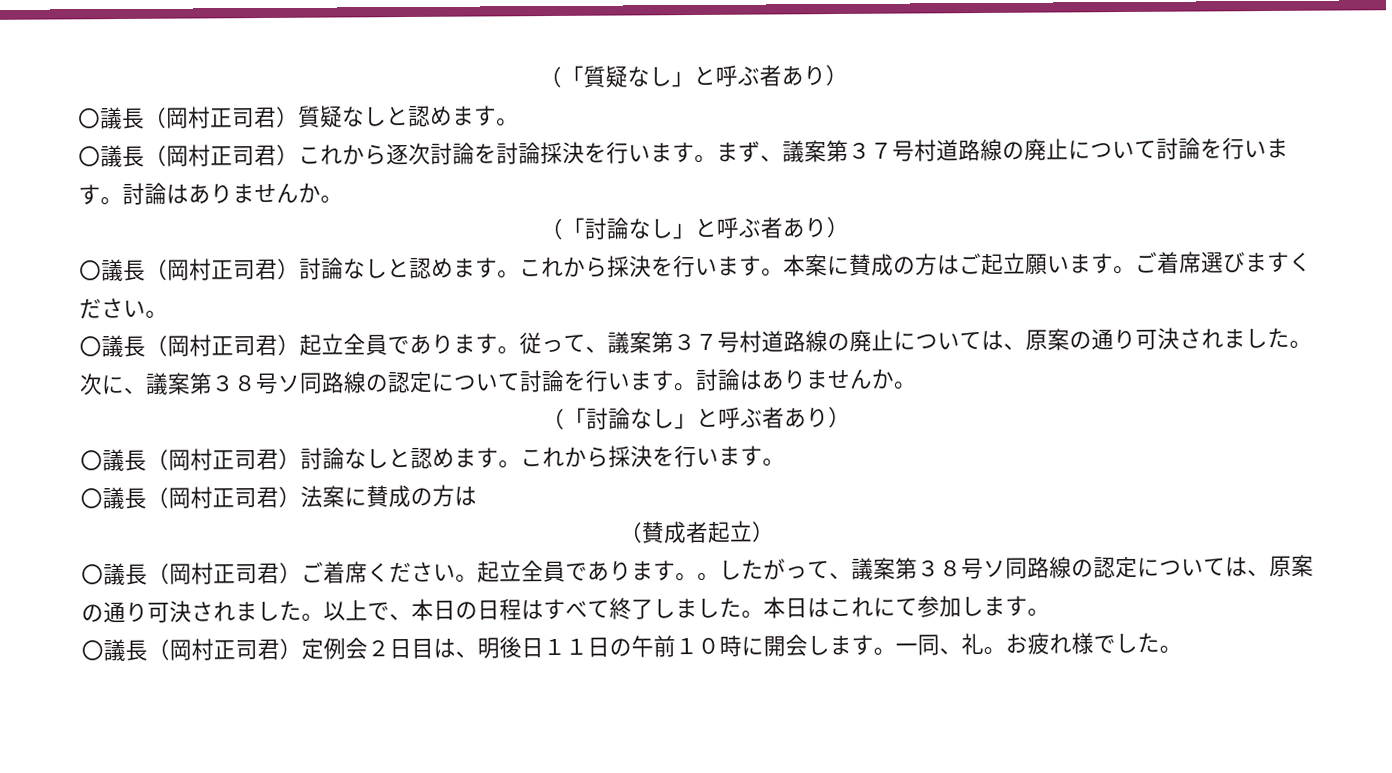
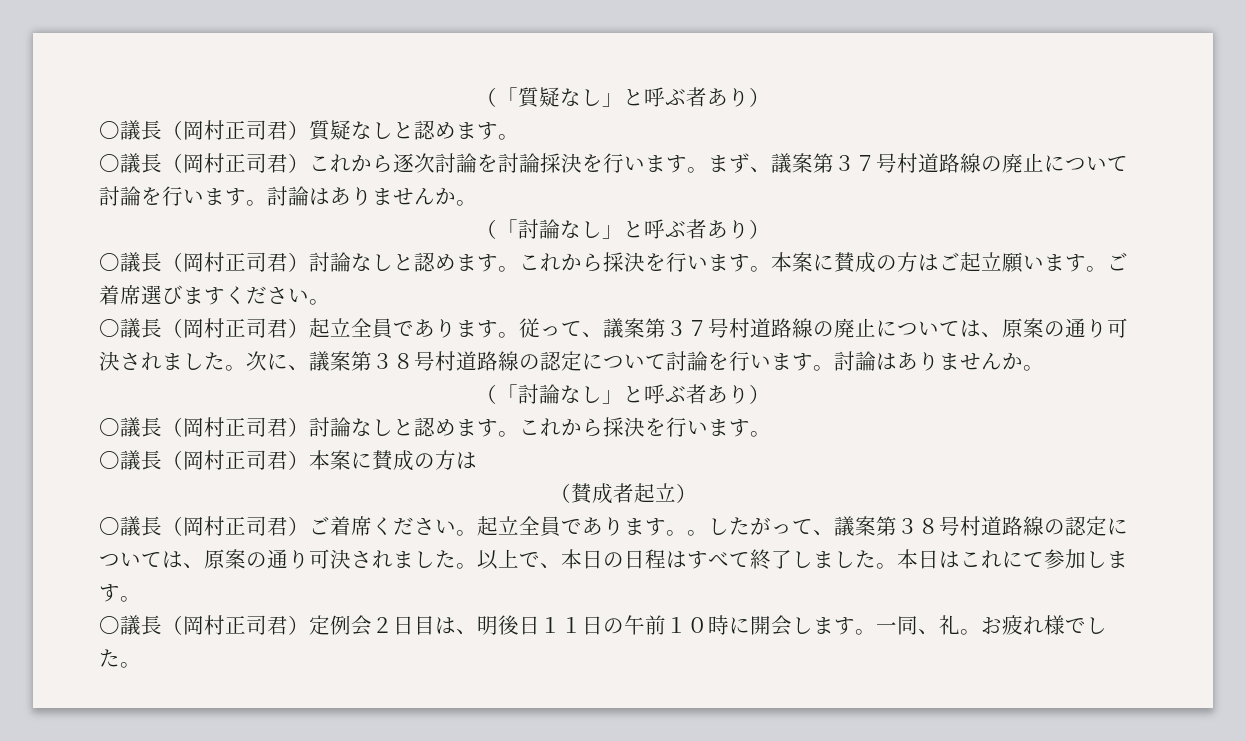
[277,372,323,394] ソ同 -> [435,351,477,371] 村道
[300,485,323,508] 法 -> [309,450,330,470] 本
[983,557,1028,579] ソ同 -> [960,516,1002,536] 村道

